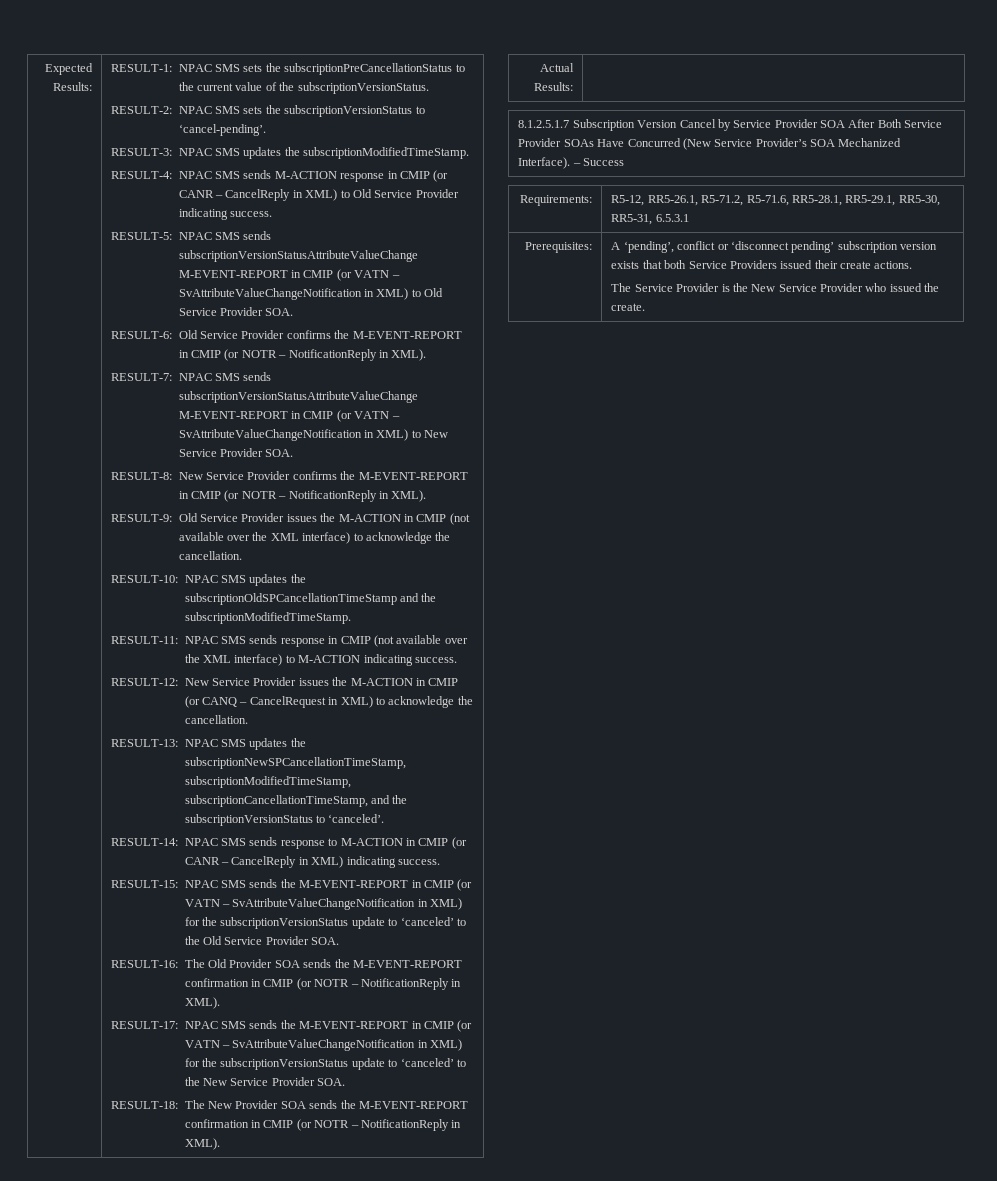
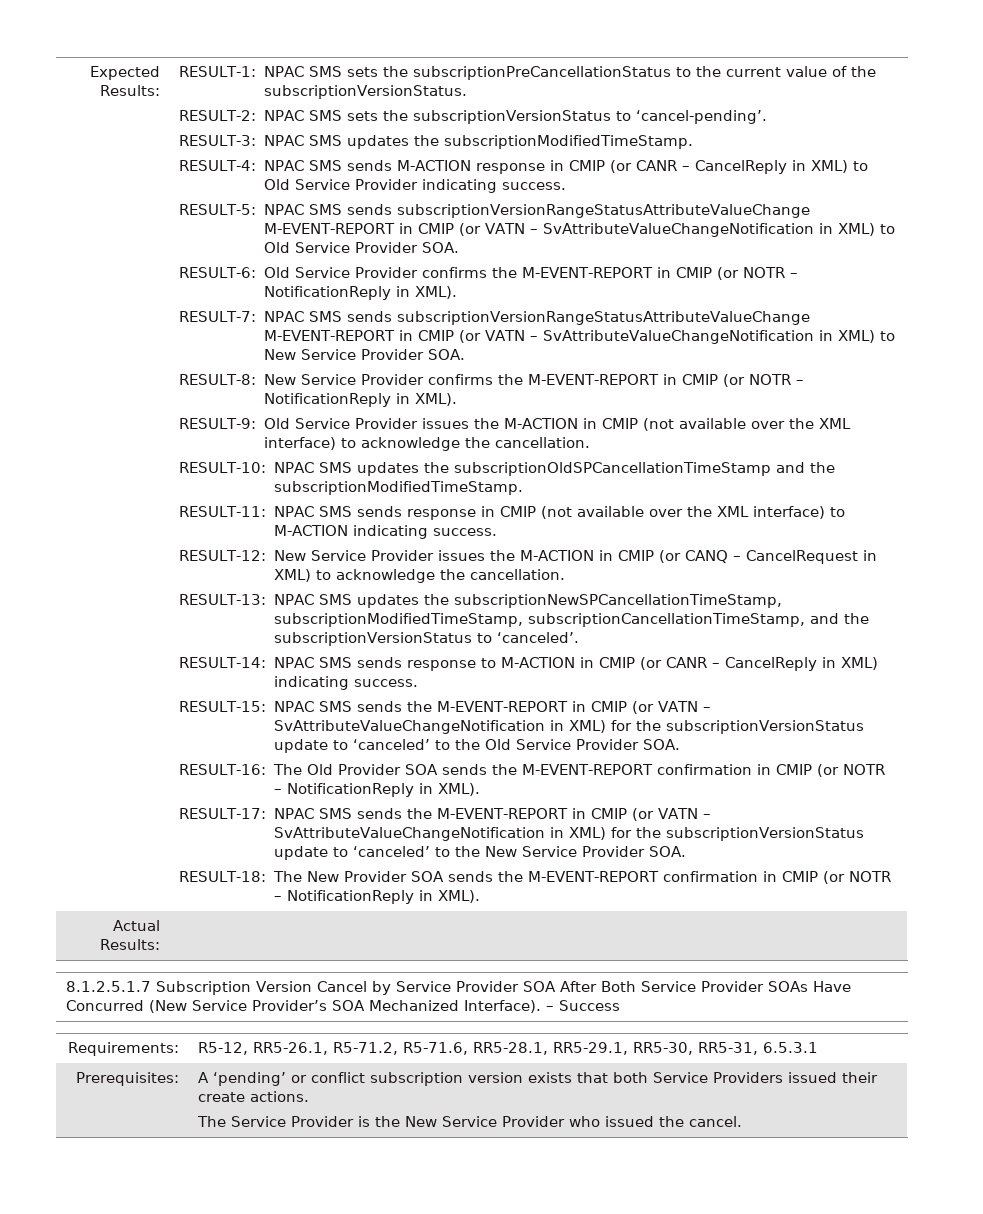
[178,250,418,262] subscriptionVersionStatusAttributeValueChange -> [396,204,810,218] subscriptionVersionRangeStatusAttributeValueChange
[178,391,418,403] subscriptionVersionStatusAttributeValueChange -> [396,311,810,325] subscriptionVersionRangeStatusAttributeValueChange
[623,241,835,253] ‘pending’, conflict or ‘disconnect pending’ -> [213,1072,366,1086] ‘pending’ or conflict
[611,303,646,311] create. -> [689,1116,743,1127] cancel.

